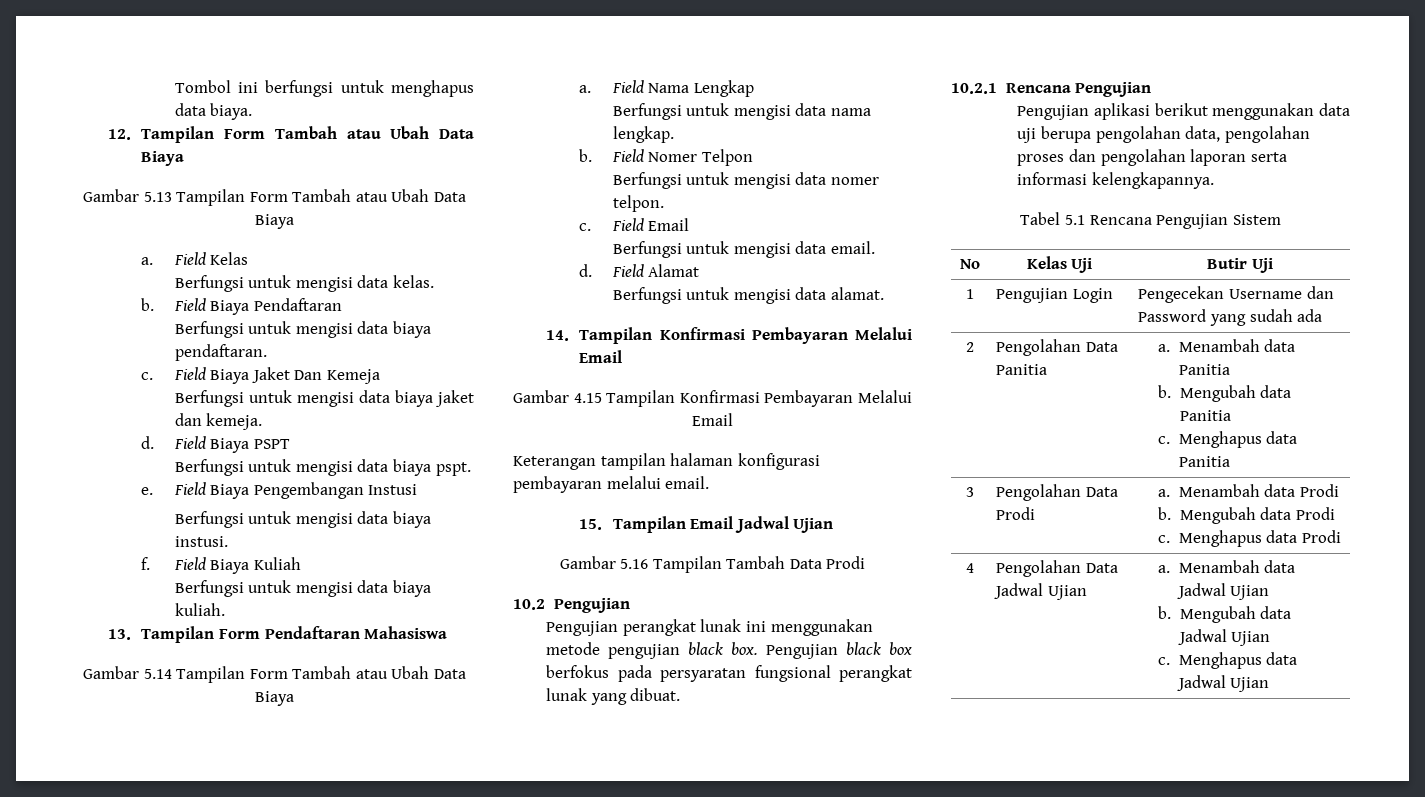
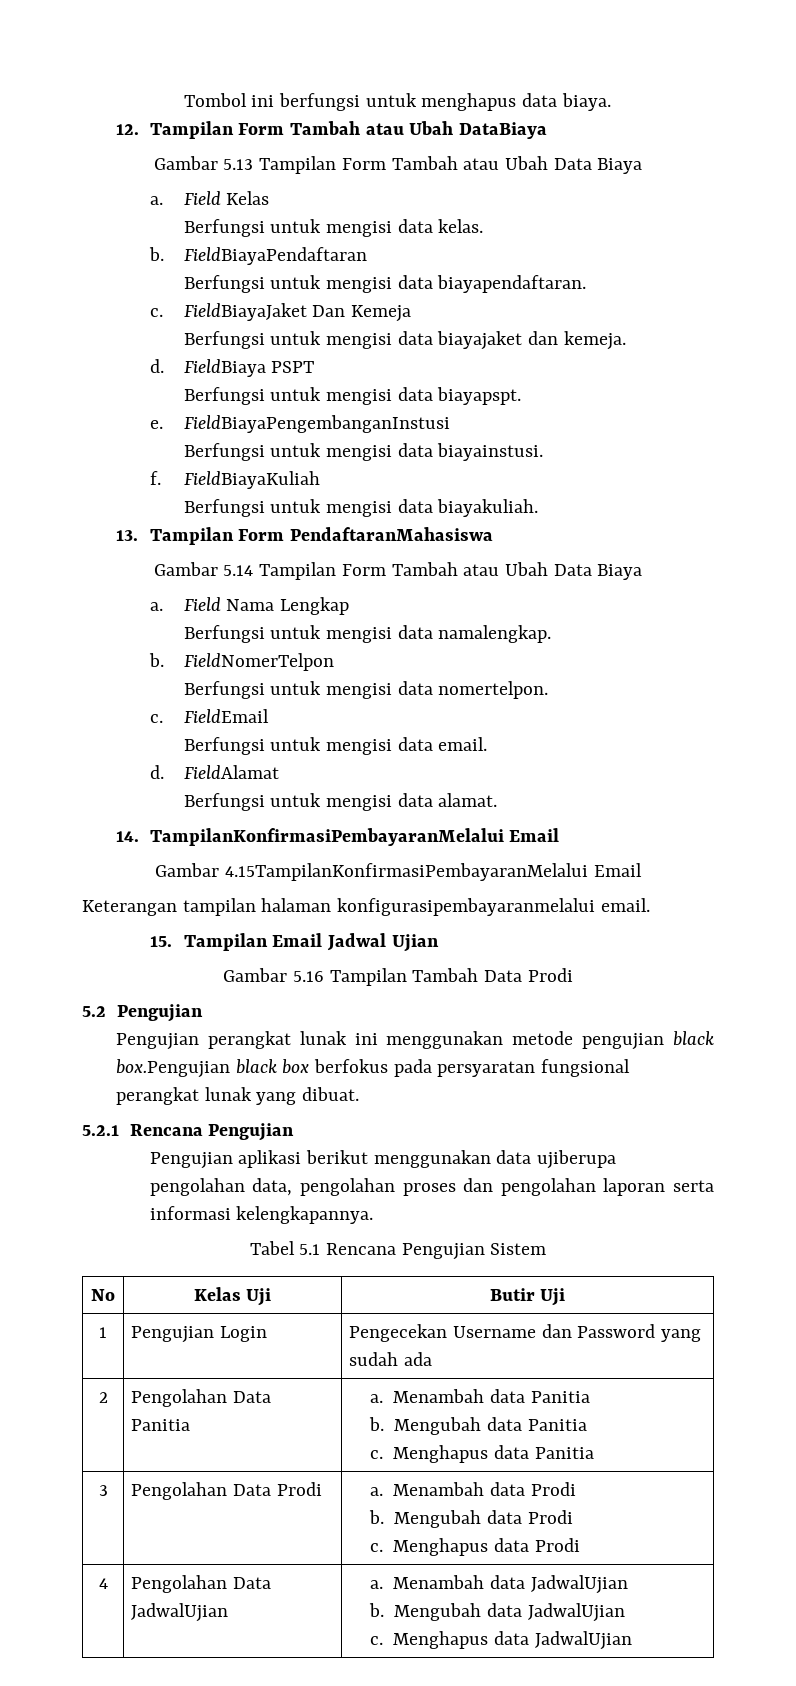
[438,129,474,139] [141,151,185,166] Data Biaya -> [459,122,548,139] DataBiaya
[173,298,342,315] [174,321,432,338] [174,344,267,361] [141,367,290,384] Field Biaya Pendaftaran // Berfungsi untuk mengisi data biaya pendaftaran. // c. Field Biaya Jaket -> [183,247,367,265] [183,275,587,293] [149,303,307,321] FieldBiayaPendaftaran // Berfungsi untuk mengisi data biayapendaftaran. // c. FieldBiayaJaket
[394,390,474,407] biaya jaket -> [437,331,523,350] biayajaket
[173,436,250,453] Field Biaya -> [183,359,266,377] FieldBiaya
[393,459,471,476] biaya pspt. -> [437,387,522,405] biayapspt.
[173,482,418,499] [174,511,432,528] [174,536,228,547] Field Biaya Pengembangan Instusi // Berfungsi untuk mengisi data biaya instusi. -> [183,415,450,433] [183,443,544,461] FieldBiayaPengembanganInstusi // Berfungsi untuk mengisi data biayainstusi.
[173,557,301,574] [174,580,432,597] [174,603,225,616] Field Biaya Kuliah // Berfungsi untuk mengisi data biaya kuliah. -> [183,471,320,489] [183,499,539,517] FieldBiayaKuliah // Berfungsi untuk mengisi data biayakuliah.
[264,626,448,639] Pendaftaran Mahasiswa -> [290,527,494,541] PendaftaranMahasiswa
[831,108,872,116] [612,126,674,143] [579,149,753,166] [612,172,880,189] [612,195,664,212] [579,218,690,231] nama lengkap. // b. Field Nomer Telpon // Berfungsi untuk mengisi data nomer telpon. // c. Field Email -> [438,625,552,643] [148,653,334,671] [183,681,549,699] [149,709,269,723] namalengkap. // b. FieldNomerTelpon // Berfungsi untuk mengisi data nomertelpon. // c. FieldEmail
[611,264,700,277] Field Alamat -> [183,765,279,779] FieldAlamat
[579,327,912,344] [579,350,623,363] [513,390,912,407] Tampilan Konfirmasi Pembayaran Melalui Email // Gambar 4.15 Tampilan Konfirmasi Pembayaran Melalui -> [149,828,560,846] [155,863,588,881] TampilanKonfirmasiPembayaranMelalui Email // Gambar 4.15TampilanKonfirmasiPembayaranMelalui
[737,453,820,470] [513,476,661,493] konfigurasi pembayaran melalui -> [337,898,596,916] konfigurasipembayaranmelalui
[513,599,545,610] 10.2 -> [82,1006,106,1017] 5.2
[731,642,839,659] box. Pengujian -> [115,1059,230,1078] box.Pengujian
[951,83,997,94] 10.2.1 -> [82,1125,119,1136] 5.2.1
[1017,126,1092,143] uji berupa -> [537,1150,617,1169] ujiberupa
[994,583,1087,600] [1158,560,1296,573] [1176,583,1270,600] [1158,606,1292,623] [1177,629,1271,646] [1158,652,1298,669] [1176,675,1270,692] Jadwal Ujian | a. Menambah data Jadwal Ujian // b. Mengubah data Jadwal Ujian // c. Menghapus data Jadwal Ujian -> [131,1603,229,1622] [369,1575,628,1594] [368,1603,625,1622] [369,1631,632,1650] JadwalUjian | a. Menambah data JadwalUjian // b. Mengubah data JadwalUjian // c. Menghapus data JadwalUjian

